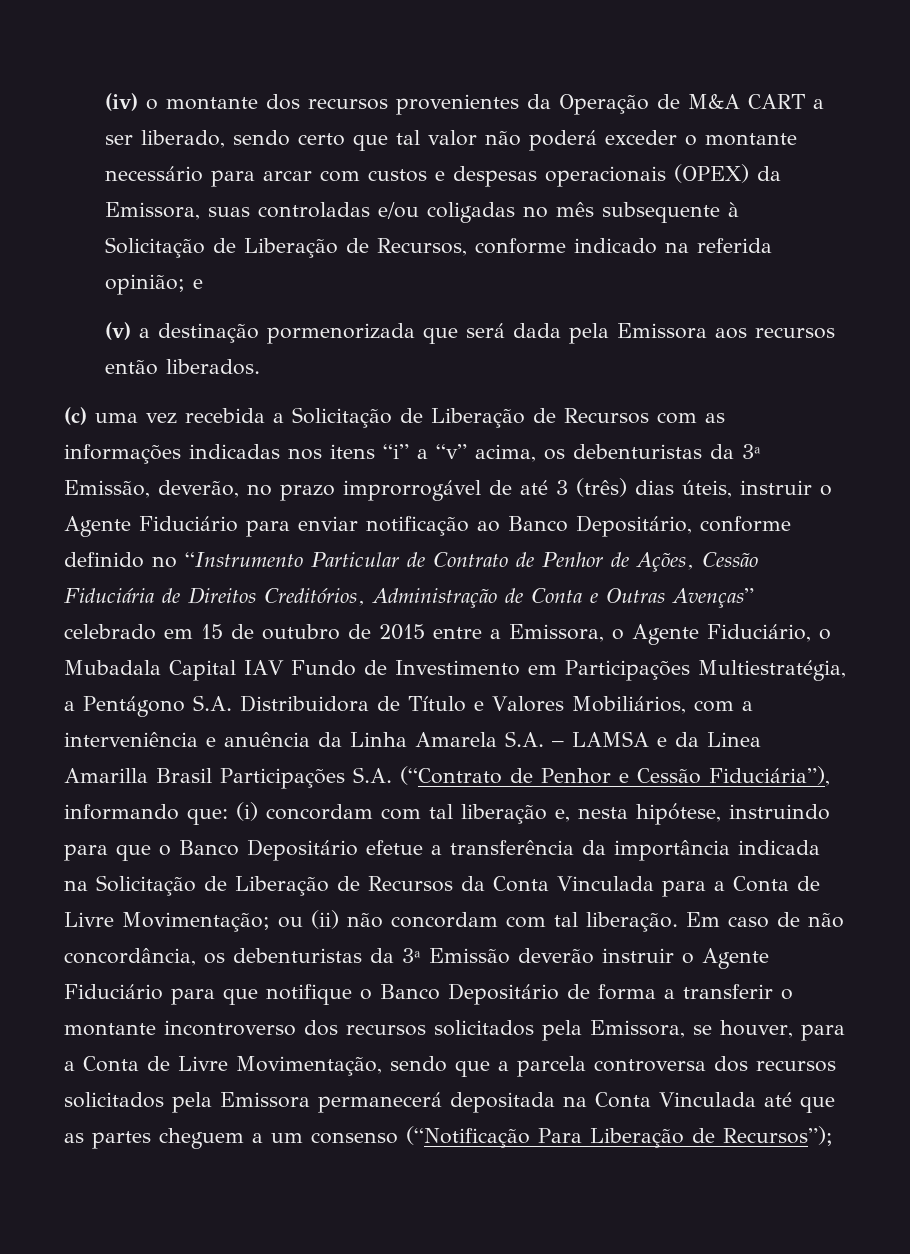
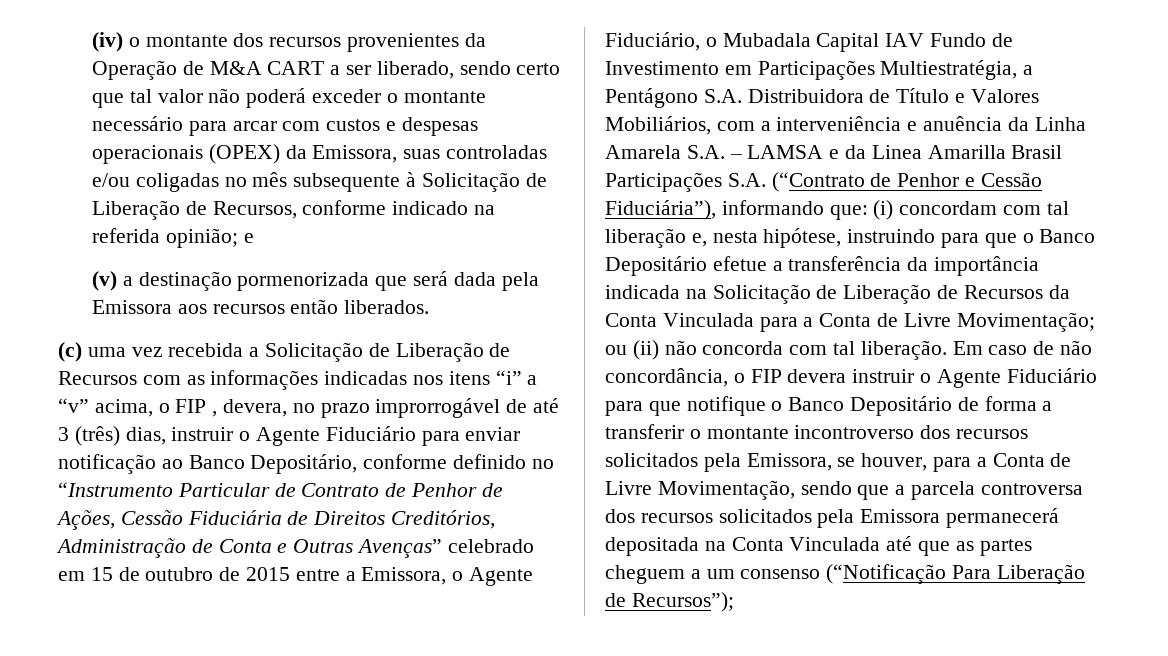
[544,444,761,460] [64,480,239,498] os debenturistas da 3ª Emissão, deverão, -> [158,399,288,417] o FIP , devera,
[635,480,732,498] dias úteis, -> [125,427,166,445] dias,
[391,912,498,928] concordam -> [702,341,784,355] concorda
[204,948,594,964] os debenturistas da 3ª Emissão deverão -> [733,369,847,383] o FIP devera

